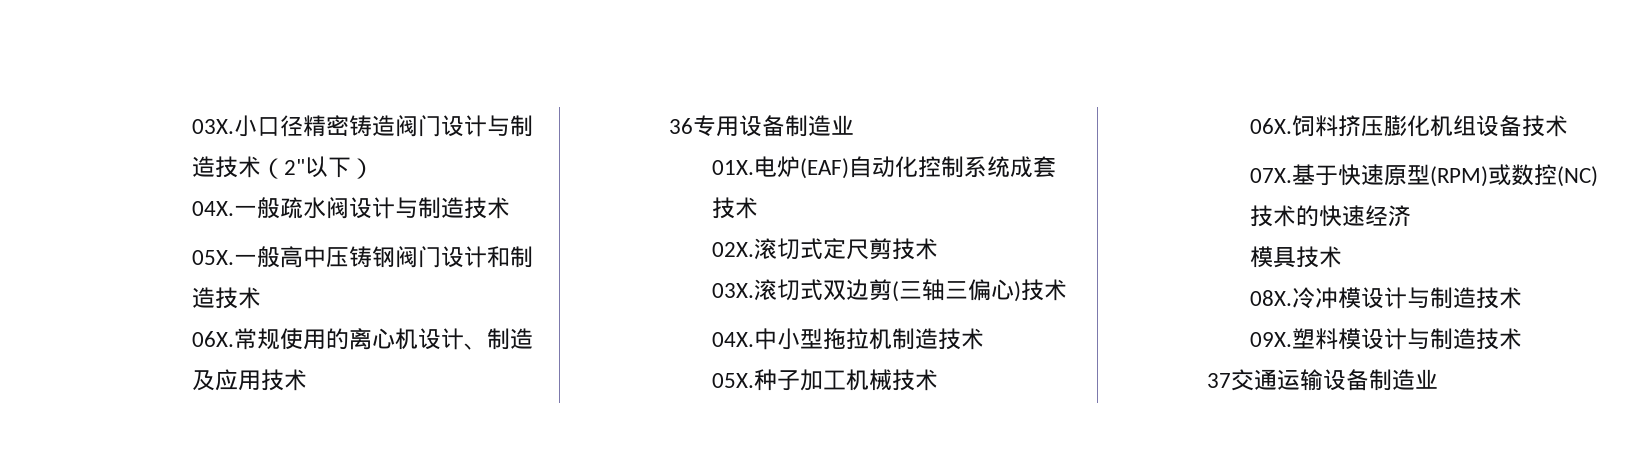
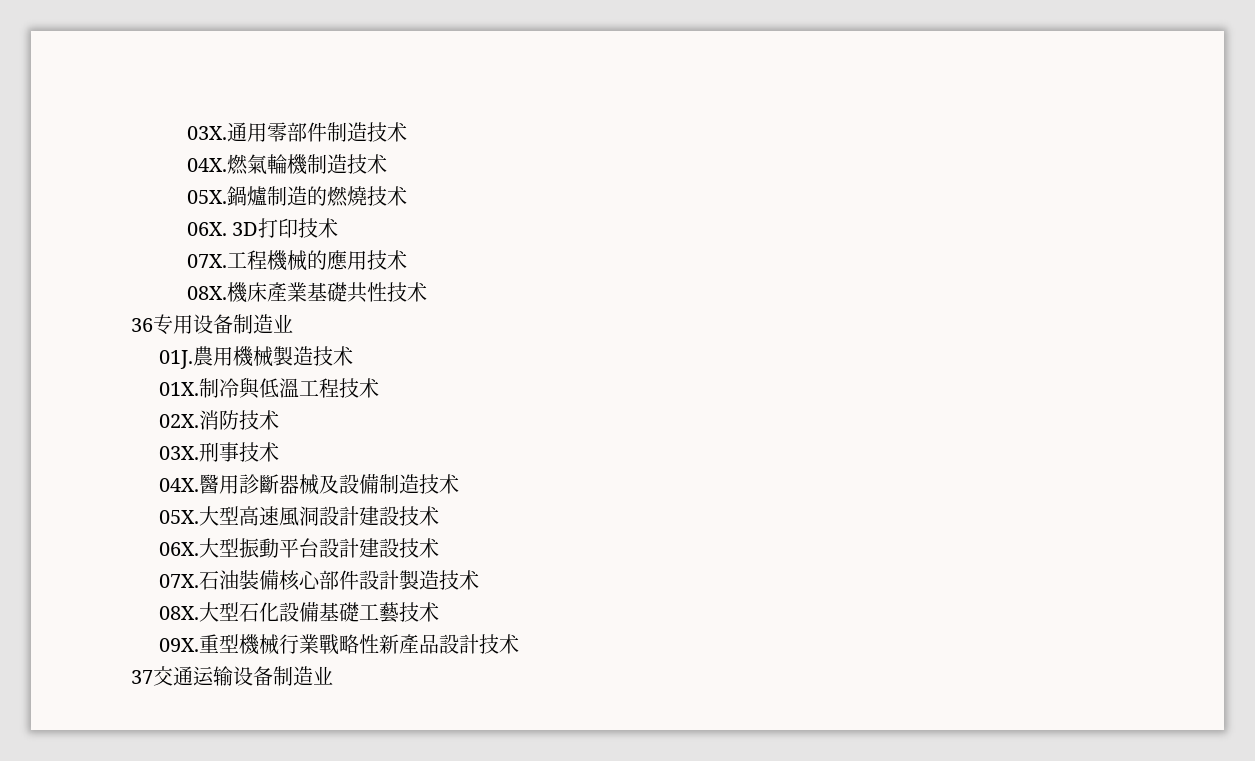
[191,115,533,137] [191,156,374,179] [191,197,510,219] [191,246,533,268] [191,287,261,309] [191,328,533,350] [191,369,261,391] 03X.小口径精密铸造阀门设计与制造技术（2"以下） // 04X.一般疏水阀设计与制造技术 // 05X.一般高中压铸钢阀门设计和制造技术 // 06X.常规使用的离心机设计、制造及应用 -> [186,122,407,142] [186,154,387,175] [186,186,407,207] [186,218,339,238] [186,250,407,271] [186,282,387,303] 03X.通用零部件制造技术 // 04X.燃氣輪機制造技术 // 05X.鍋爐制造的燃燒技术 // 06X. 3D打印技术 // 07X.工程機械的應用技术 // 08X.機床產業基礎共性
[711,156,1056,179] 01X.电炉(EAF)自动化控制系统成套 -> [159,346,354,369] [159,377,340,399] 01J.農用機械製造技术 // 01X.制冷與低溫工程
[753,238,892,260] 滚切式定尺剪 -> [199,410,240,430] 消防
[753,279,1067,302] [711,328,984,350] [711,369,938,391] [1249,115,1568,137] [1249,164,1598,187] [1249,205,1411,227] [1249,246,1342,268] [1249,287,1522,309] [1249,328,1476,350] 滚切式双边剪(三轴三偏心)技术 // 04X.中小型拖拉机制造技术 // 05X.种子加工机械技术 // 06X.饲料挤压膨化机组设备技术 // 07X.基于快速原型(RPM)或数控(NC)技术的快速经济 // 模具技术 // 08X.冷冲模设计与制造技术 // 09X.塑料模设计与制造 -> [199,442,280,462] [159,474,460,495] [159,506,440,526] [159,538,440,558] [159,570,480,591] [159,602,440,623] [159,634,480,655] 刑事技术 // 04X.醫用診斷器械及設備制造技术 // 05X.大型高速風洞設計建設技术 // 06X.大型振動平台設計建設技术 // 07X.石油裝備核心部件設計製造技术 // 08X.大型石化設備基礎工藝技术 // 09X.重型機械行業戰略性新產品設計

